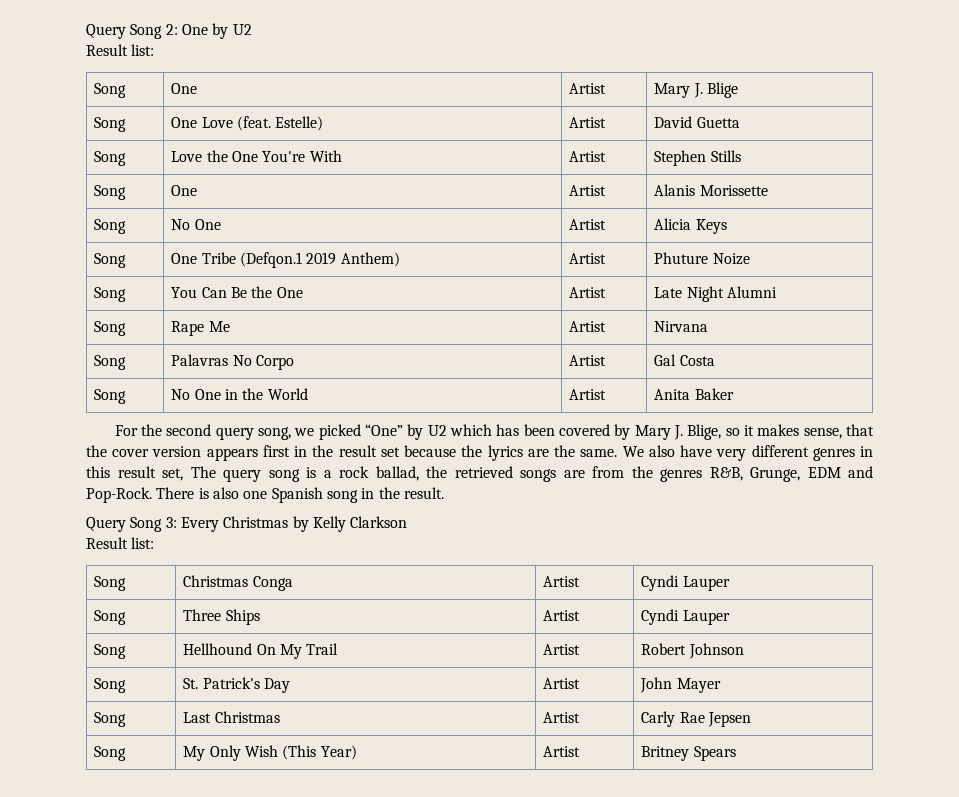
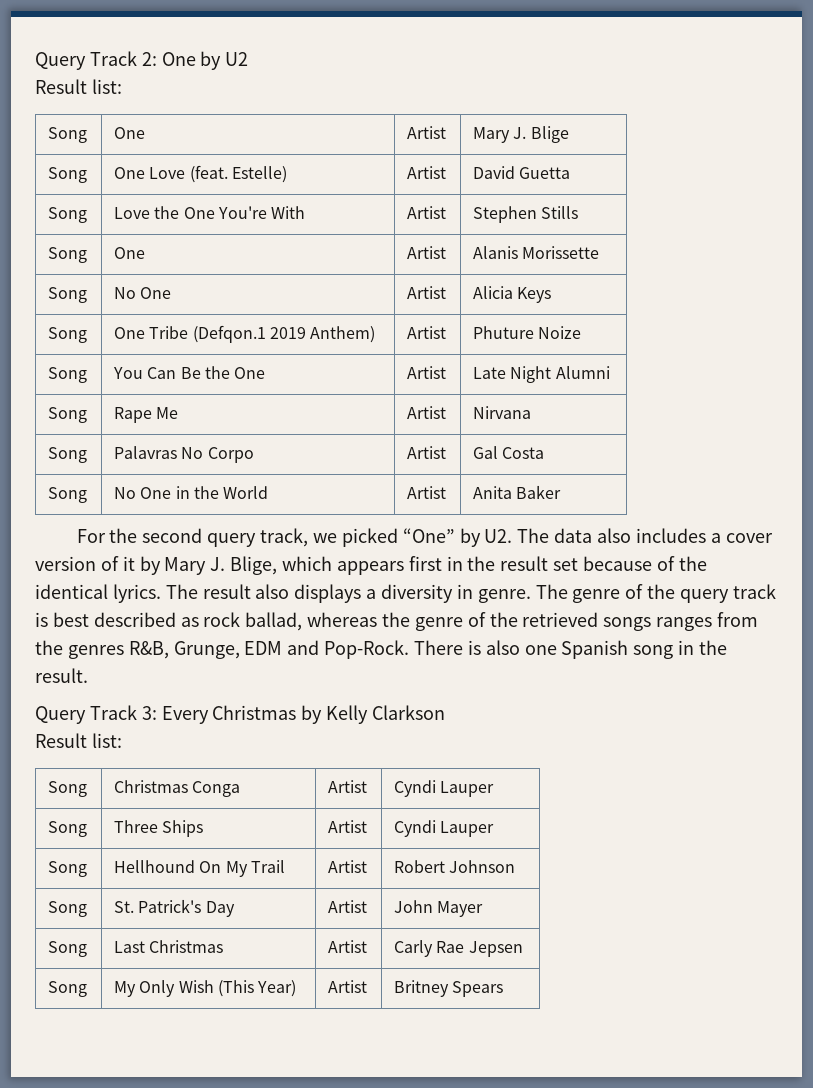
[86,24,163,39] Query Song -> [35,51,137,70] Query Track
[257,427,291,440] song, -> [260,528,309,547] track,
[427,424,875,440] [86,445,202,457] U2 which has been covered by Mary J. Blige, so it makes sense, that the cover version -> [484,528,773,543] [35,556,333,575] U2. The data also includes a cover version of it by Mary J. Blige, which
[461,445,873,461] [86,466,419,482] the lyrics are the same. We also have very different genres in this result set, The query song is a rock ballad, -> [656,556,707,571] [35,584,776,603] [35,612,486,631] of the identical lyrics. The result also displays a diversity in genre. The genre of the query track is best described as rock ballad, whereas the genre of
[563,470,585,478] are -> [656,617,713,631] ranges
[130,517,163,532] Song -> [89,705,137,720] Track

